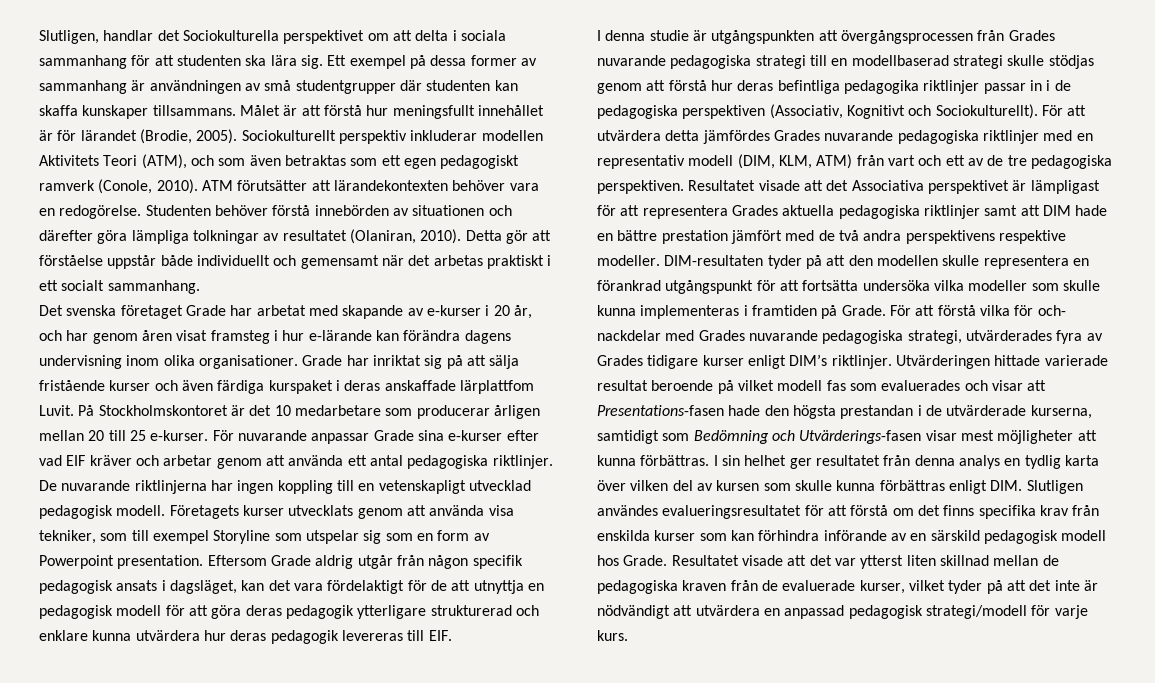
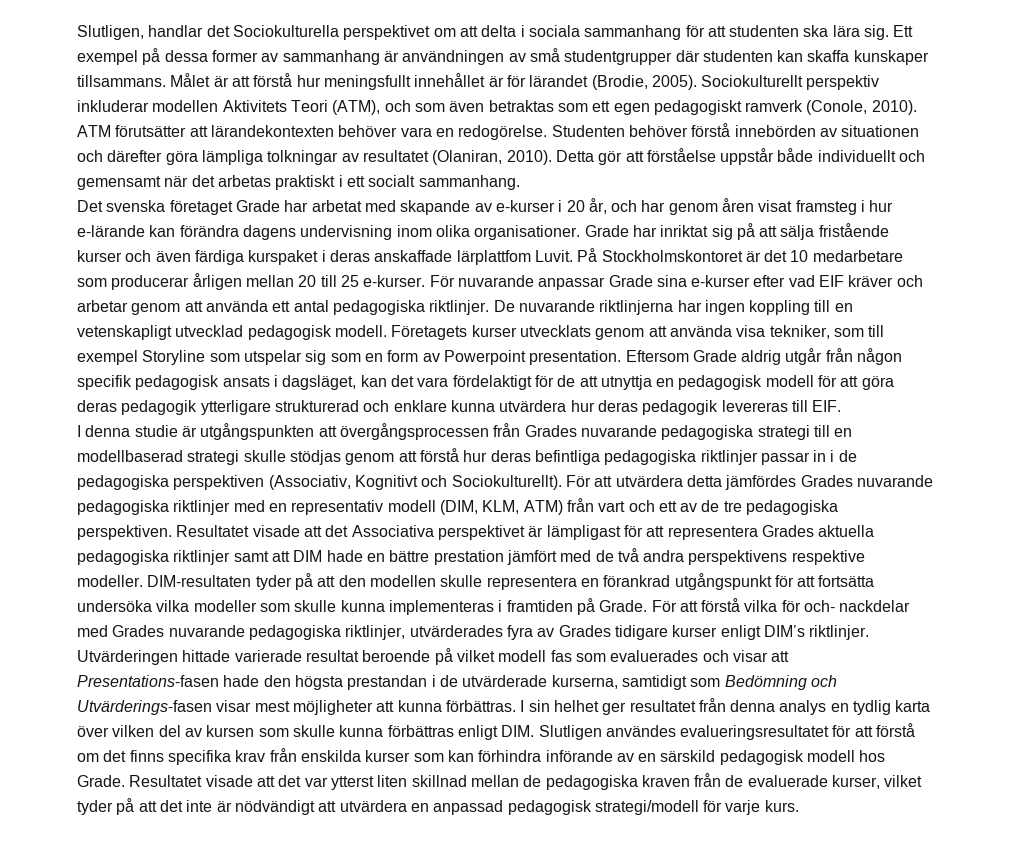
[843,80,919,94] pedagogika -> [604,450,697,465] pedagogiska
[907,330,962,344] strategi, -> [345,625,406,640] riktlinjer,

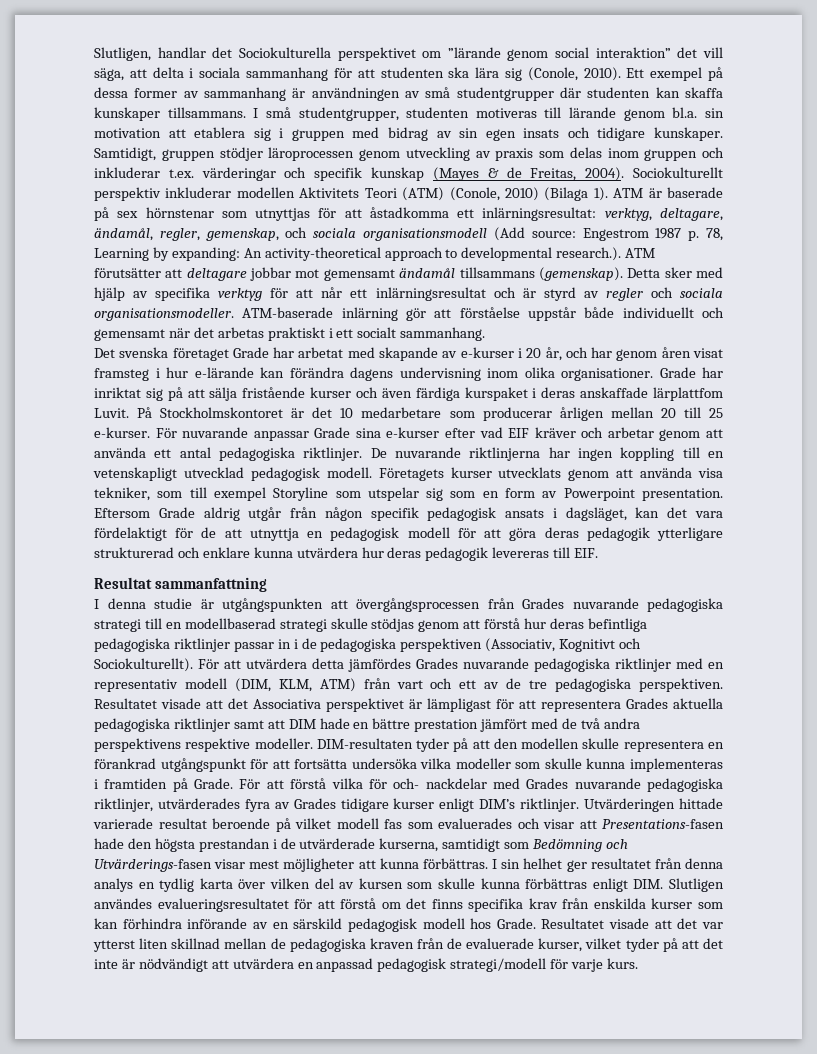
(456, 32) none -> [447,47,723,61] [94,68,124,81] ”lärande genom social interaktion” det vill säga,
[864,25,890,40] sig. -> [504,67,621,81] sig (Conole, 2010).
[170,73,697,90] Målet är att förstå hur meningsfullt innehållet är för lärandet (Brodie, 2005). -> [253,107,724,121] [94,127,723,141] [94,147,724,161] [94,167,625,181] I små studentgrupper, studenten motiveras till lärande genom bl.a. sin motivation att etablera sig i gruppen med bidrag av sin egen insats och tidigare kunskaper. Samtidigt, gruppen stödjer läroprocessen genom utveckling av praxis som delas inom gruppen och inkluderar t.ex. värderingar och specifik kunskap (Mayes & de Freitas, 2004).
[332,100,917,115] [77,123,920,140] [77,150,594,165] (ATM), och som även betraktas som ett egen pedagogiskt ramverk (Conole, 2010). ATM förutsätter att lärandekontexten behöver vara en redogörelse. Studenten behöver förstå innebörden av situationen och därefter göra lämpliga tolkningar av resultatet (Olaniran, 2010). Detta -> [402,187,723,201] [94,207,723,221] [94,227,723,241] [94,247,656,261] [94,267,723,281] [94,287,723,301] [94,307,398,321] (ATM) (Conole, 2010) (Bilaga 1). ATM är baserade på sex hörnstenar som utnyttjas för att åstadkomma ett inlärningsresultat: verktyg, deltagare, ändamål, regler, gemenskap, och sociala organisationsmodell (Add source: Engestrom 1987 p. 78, Learning by expanding: An activity-theoretical approach to developmental research.). ATM förutsätter att deltagare jobbar mot gemensamt ändamål tillsammans (gemenskap). Detta sker med hjälp av specifika verktyg för att når ett inlärningsresultat och är styrd av regler och sociala organisationsmodeller. ATM-baserade inlärning
(842, 406) none -> [94,577,267,592] // Resultat sammanfattning

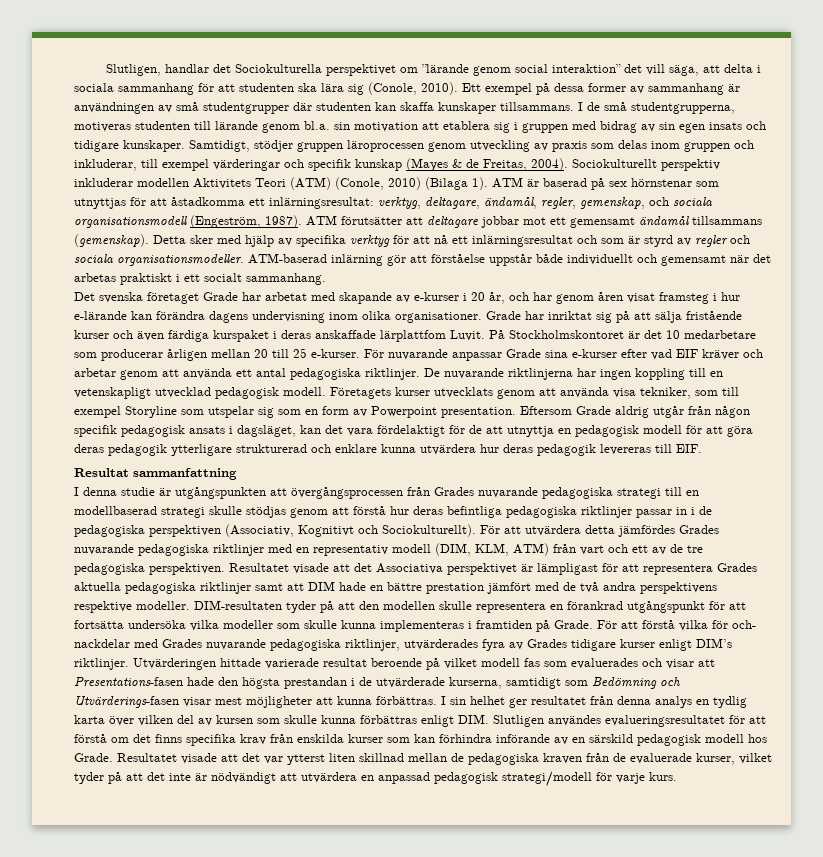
[265,107,537,121] små studentgrupper, studenten motiveras -> [587,102,735,114] [74,121,190,132] de små studentgrupperna, motiveras studenten
[161,147,263,161] gruppen stödjer -> [254,140,343,152] stödjer gruppen
[94,167,194,178] inkluderar t.ex. -> [74,159,209,171] inkluderar, till exempel
[667,187,723,198] baserade -> [543,178,587,187] baserad
[493,227,723,241] [94,247,622,261] (Add source: Engestrom 1987 p. 78, Learning by expanding: An activity-theoretical approach to developmental research.). -> [190,215,302,228] (Engeström, 1987).
(320, 273) none -> [550,217,566,225] ett
[321,287,343,298] når -> [434,235,448,244] nå
(516, 292) none -> [601,238,624,244] som
[242,307,334,318] ATM-baserade -> [248,253,327,264] ATM-baserad

